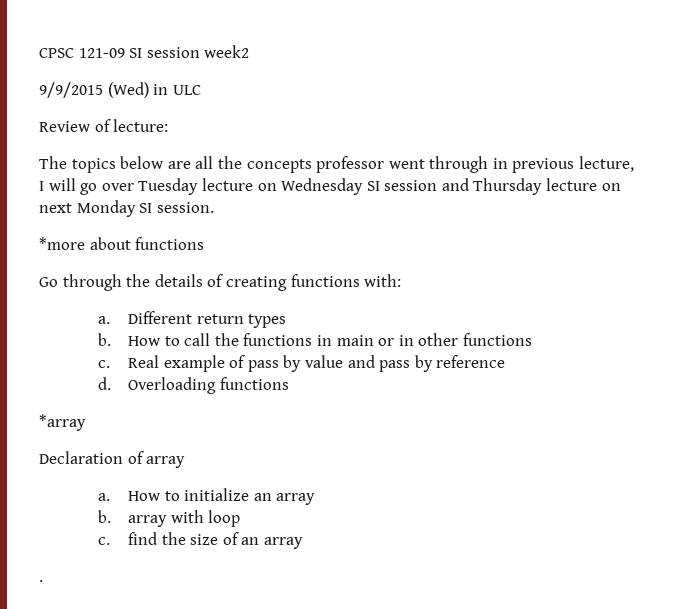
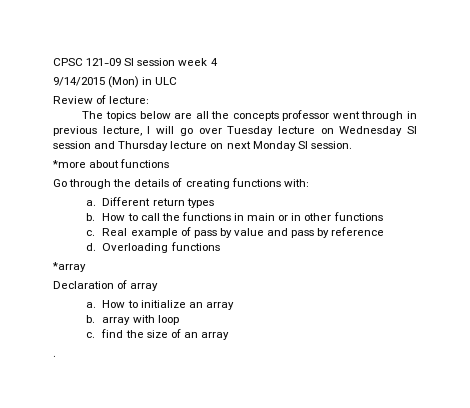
[204,45,250,58] [39,82,149,98] week2 // 9/9/2015 (Wed) -> [178,58,218,66] [53,76,140,88] week 4 // 9/14/2015 (Mon)

